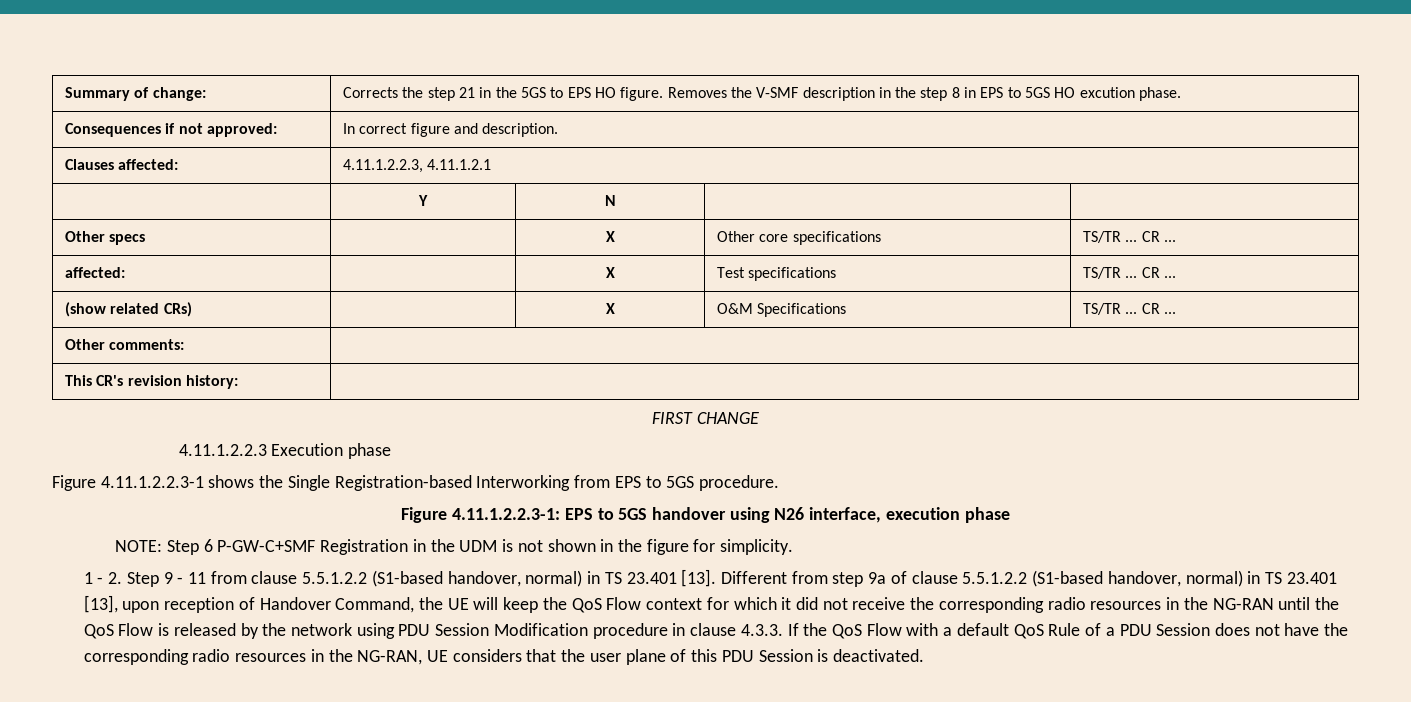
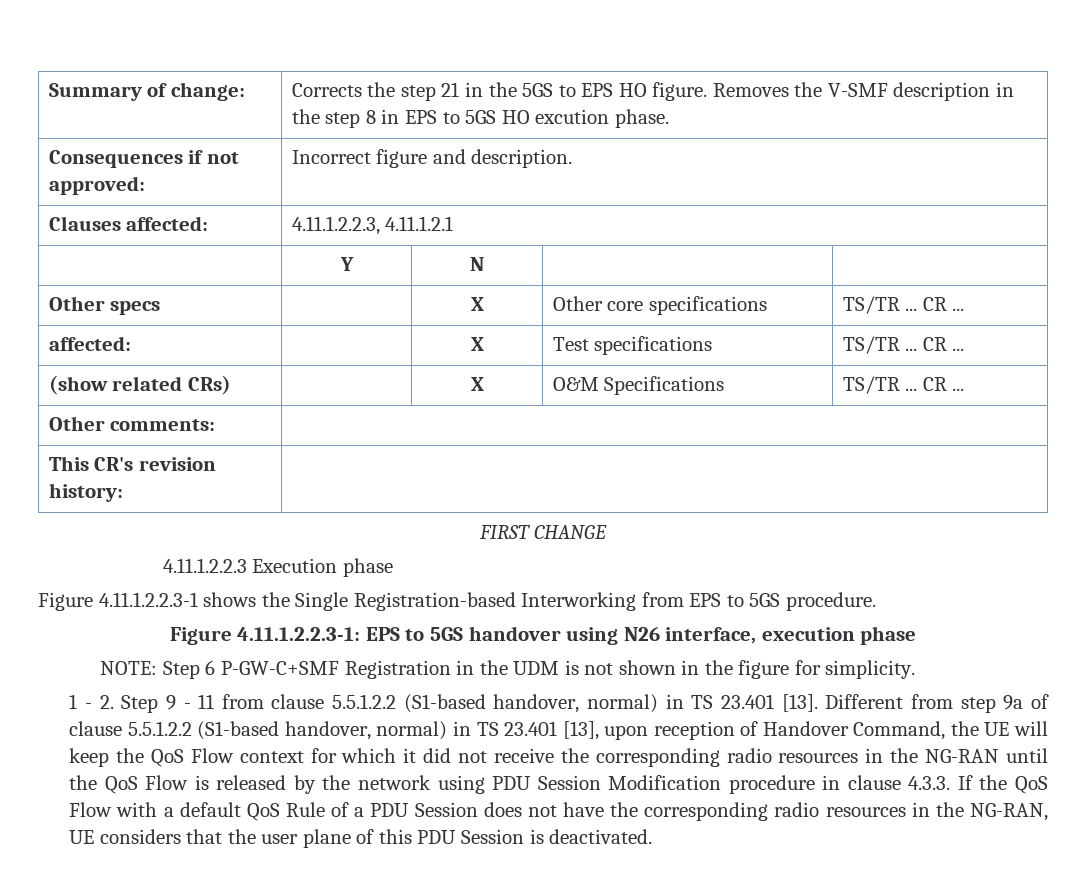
[343,123,408,134] In correct -> [291,150,371,164] Incorrect

